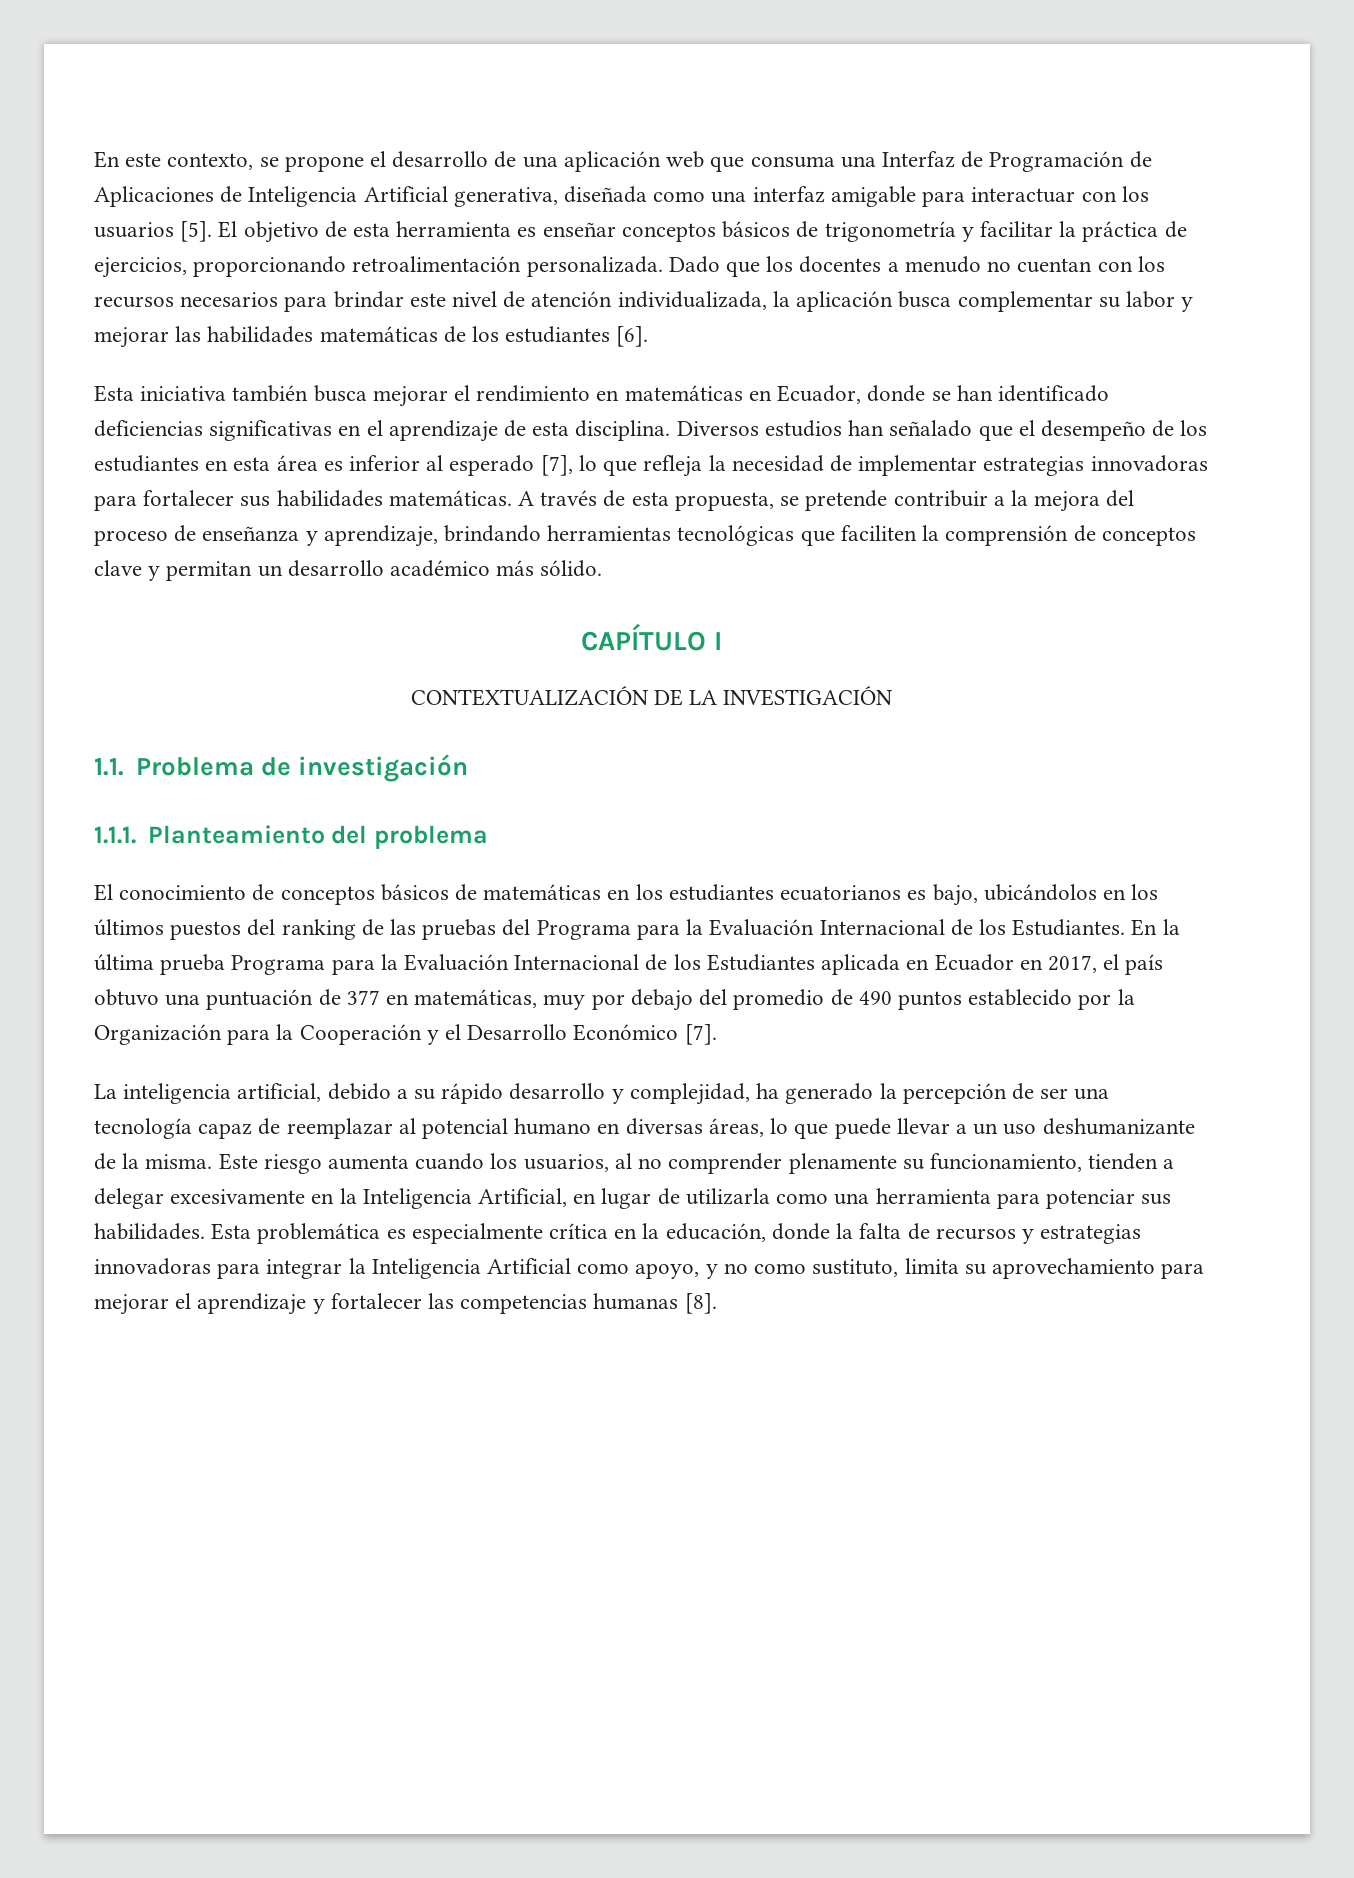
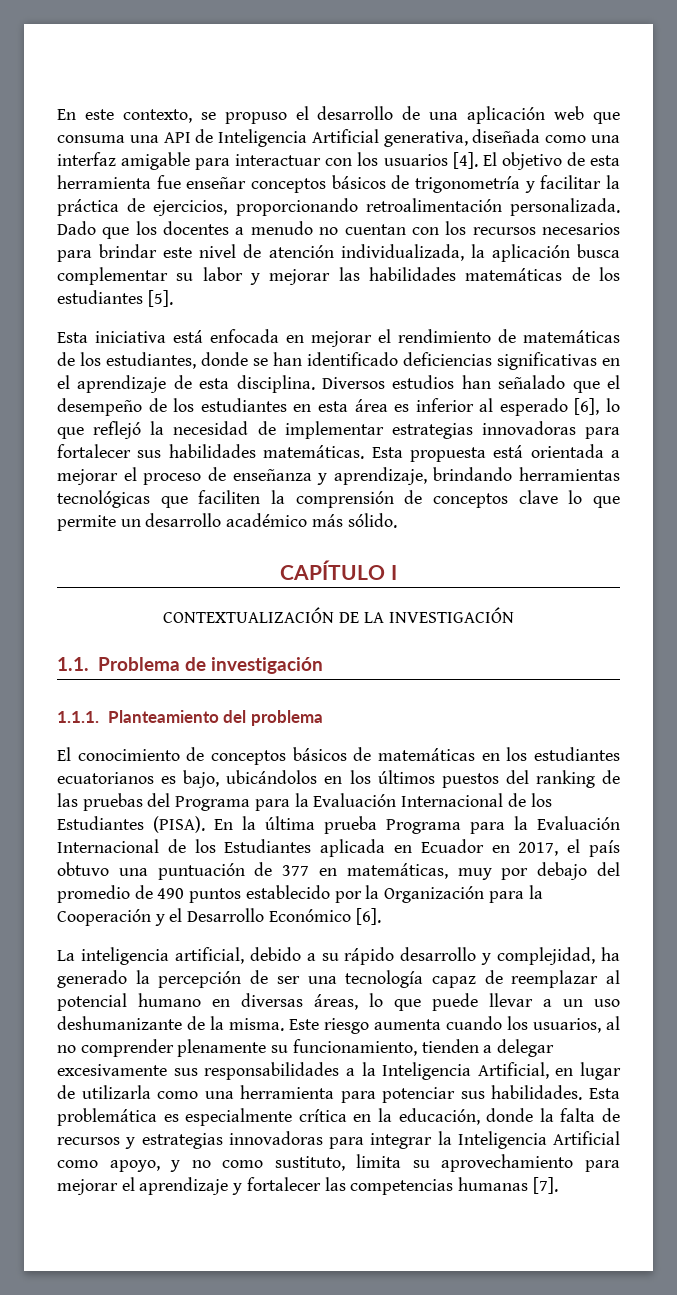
[284,156,364,172] propone -> [224,112,287,124] propuso
[881,151,1152,172] [94,186,214,207] Interfaz de Programación de Aplicaciones -> [163,132,191,143] API
[180,221,213,242] [5]. -> [452,152,478,169] [4].
[517,227,537,237] es -> [156,175,181,189] fue
[616,326,649,347] [6]. -> [147,290,173,307] [5].
[232,385,862,407] también busca mejorar el rendimiento en matemáticas en Ecuador, -> [173,329,620,347] [57,352,196,369] está enfocada en mejorar el rendimiento de matemáticas de los estudiantes,
[540,455,703,477] [7], lo que refleja -> [574,398,620,415] [57,421,142,439] [6], lo que reflejó
[518,490,1135,512] A través de esta propuesta, se pretende contribuir a la mejora del -> [371,444,620,462] [57,467,137,485] Esta propuesta está orientada a mejorar el
[148,561,253,581] y permitan -> [568,490,620,508] [57,515,116,531] lo que permite
[1012,919,1126,936] Estudiantes. -> [57,816,205,833] Estudiantes (PISA).
[684,1024,717,1045] [7]. -> [355,908,381,925] [6].
[311,1193,335,1204] en -> [173,1062,355,1080] sus responsabilidades a
[684,1293,717,1314] [8]. -> [532,1177,558,1194] [7].

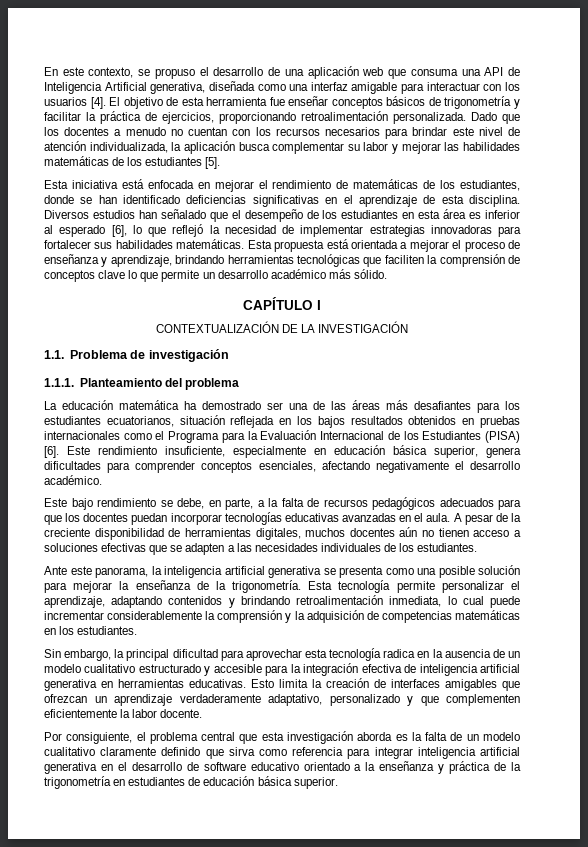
[57,747,620,765] [57,770,621,788] [57,793,552,811] [57,816,620,834] [57,839,620,857] [57,862,620,880] [57,885,543,903] [57,908,381,926] [57,947,620,965] [57,970,620,988] [57,993,620,1011] [57,1016,620,1034] [57,1039,555,1057] [57,1062,621,1080] [57,1085,620,1103] [57,1108,621,1126] [57,1131,620,1149] [57,1154,620,1172] [57,1177,558,1195] El conocimiento de conceptos básicos de matemáticas en los estudiantes ecuatorianos es bajo, ubicándolos en los últimos puestos del ranking de las pruebas del Programa para la Evaluación Internacional de los Estudiantes (PISA). En la última prueba Programa para la Evaluación Internacional de los Estudiantes aplicada en Ecuador en 2017, el país obtuvo una puntuación de 377 en matemáticas, muy por debajo del promedio de 490 puntos establecido por la Organización para la Cooperación y el Desarrollo Económico [6]. // La inteligencia artificial, debido a su rápido desarrollo y complejidad, ha generado la percepción de ser una tecnología capaz de reemplazar al potencial humano en diversas áreas, lo que puede llevar a un uso deshumanizante de la misma. Este riesgo aumenta cuando los usuarios, al no comprender plenamente su funcionamiento, tienden a delegar excesivamente sus responsabilidades a la Inteligencia Artificial, en lugar de utilizarla como una herramienta para potenciar sus habilidades. Esta problemática es especialmente crítica en la educación, donde la falta de recursos y estrategias innovadoras para integrar la Inteligencia Artificial como apoyo, y no como sustituto, limita su aprovechamiento para mejorar el aprendizaje y fortalecer las competencias humanas [7]. -> [44,400,520,413] [44,415,521,428] [44,430,520,443] [44,445,521,458] [44,461,520,473] [44,475,102,485] [44,497,521,510] [44,512,522,525] [44,527,521,540] [44,543,478,555] [44,565,520,578] [44,580,520,593] [44,595,520,608] [44,610,520,623] [44,626,138,635] [44,648,521,661] [44,663,520,676] [44,678,520,691] [44,694,520,706] [44,709,203,718] [44,731,520,744] [44,747,520,759] [44,761,521,774] [44,776,338,789] La educación matemática ha demostrado ser una de las áreas más desafiantes para los estudiantes ecuatorianos, situación reflejada en los bajos resultados obtenidos en pruebas internacionales como el Programa para la Evaluación Internacional de los Estudiantes (PISA) [6]. Este rendimiento insuficiente, especialmente en educación básica superior, genera dificultades para comprender conceptos esenciales, afectando negativamente el desarrollo académico. // Este bajo rendimiento se debe, en parte, a la falta de recursos pedagógicos adecuados para que los docentes puedan incorporar tecnologías educativas avanzadas en el aula. A pesar de la creciente disponibilidad de herramientas digitales, muchos docentes aún no tienen acceso a soluciones efectivas que se adapten a las necesidades individuales de los estudiantes. // Ante este panorama, la inteligencia artificial generativa se presenta como una posible solución para mejorar la enseñanza de la trigonometría. Esta tecnología permite personalizar el aprendizaje, adaptando contenidos y brindando retroalimentación inmediata, lo cual puede incrementar considerablemente la comprensión y la adquisición de competencias matemáticas en los estudiantes. // Sin embargo, la principal dificultad para aprovechar esta tecnología radica en la ausencia de un modelo cualitativo estructurado y accesible para la integración efectiva de inteligencia artificial generativa en herramientas educativas. Esto limita la creación de interfaces amigables que ofrezcan un aprendizaje verdaderamente adaptativo, personalizado y que complementen eficientemente la labor docente. // Por consiguiente, el problema central que esta investigación aborda es la falta de un modelo cualitativo claramente definido que sirva como referencia para integrar inteligencia artificial generativa en el desarrollo de software educativo orientado a la enseñanza y práctica de la trigonometría en estudiantes de educación básica superior.

